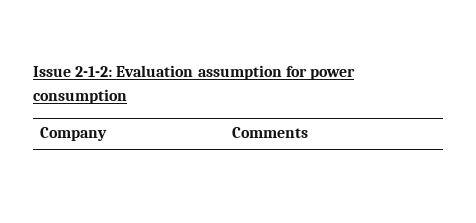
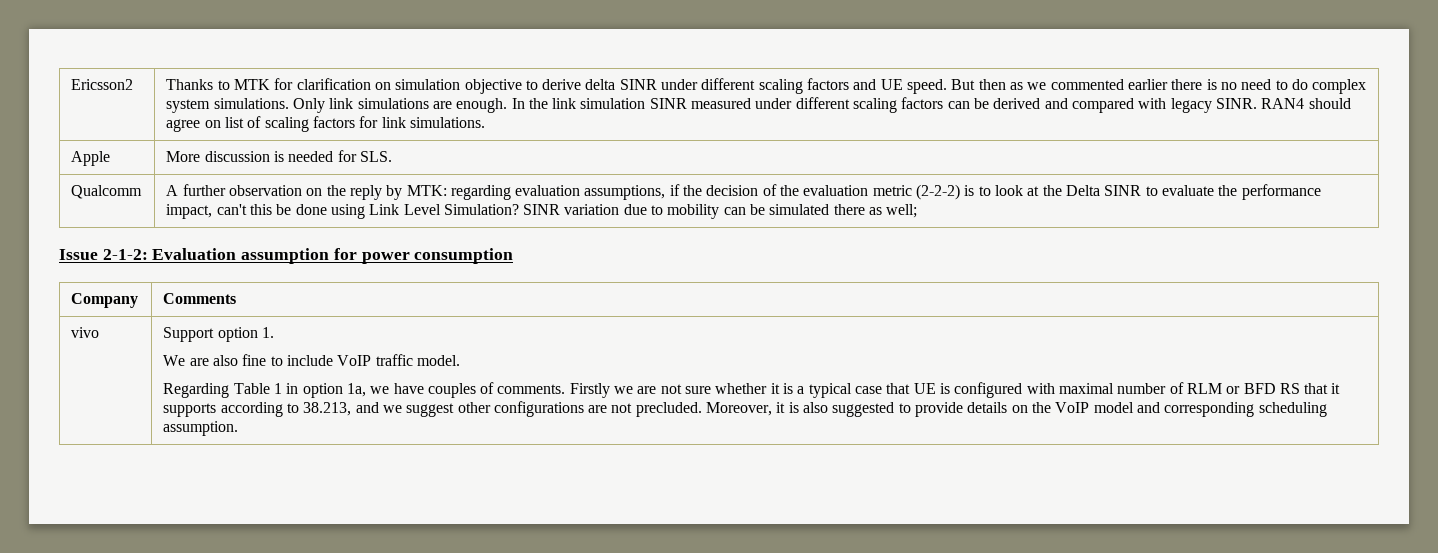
(33, 71) none -> [71,79,134,90] [166,78,1367,94] [166,97,1351,113] [166,116,485,132] [71,151,111,166] [166,150,392,162] [71,185,143,199] [166,184,1321,200] [166,204,918,219] Ericsson2 | Thanks to MTK for clarification on simulation objective to derive delta SINR under different scaling factors and UE speed. But then as we commented earlier there is no need to do complex system simulations. Only link simulations are enough. In the link simulation SINR measured under different scaling factors can be derived and compared with legacy SINR. RAN4 should agree on list of scaling factors for link simulations. // Apple | More discussion is needed for SLS. // Qualcomm | A further observation on the reply by MTK: regarding evaluation assumptions, if the decision of the evaluation metric (2-2-2) is to look at the Delta SINR to evaluate the performance impact, can't this be done using Link Level Simulation? SINR variation due to mobility can be simulated there as well; //
(309, 132) none -> [71,327,100,338] [163,327,274,342] [163,354,460,366] [163,382,1341,398] [163,401,1327,417] [163,421,239,436] // vivo | Support option 1. // We are also fine to include VoIP traffic model. // Regarding Table 1 in option 1a, we have couples of comments. Firstly we are not sure whether it is a typical case that UE is configured with maximal number of RLM or BFD RS that it supports according to 38.213, and we suggest other configurations are not precluded. Moreover, it is also suggested to provide details on the VoIP model and corresponding scheduling assumption.

